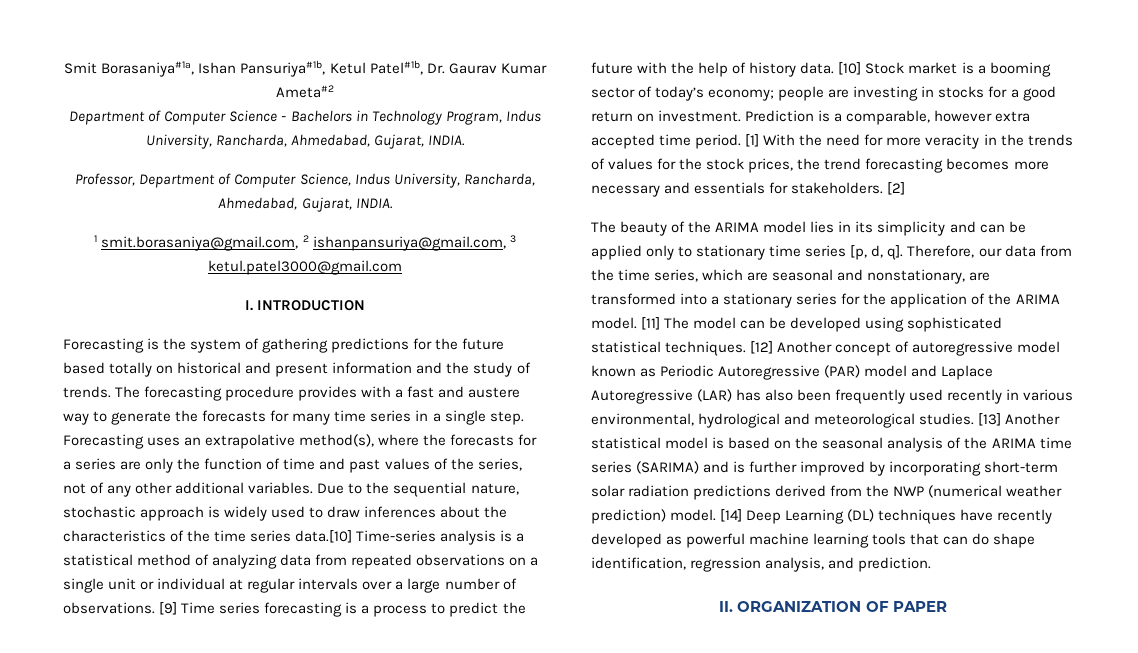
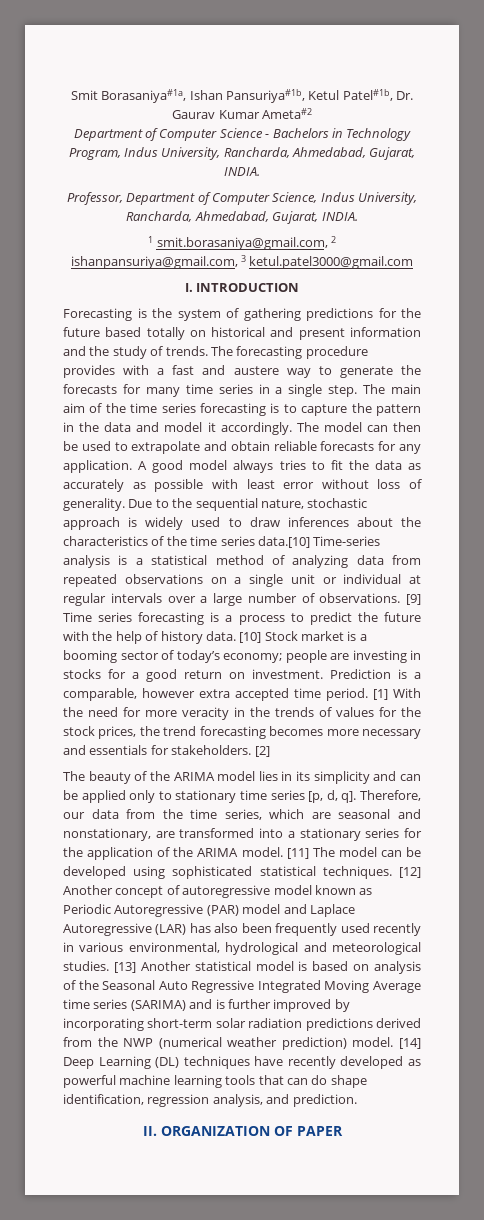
[63,434,538,449] [63,458,522,473] [63,482,314,497] Forecasting uses an extrapolative method(s), where the forecasts for a series are only the function of time and past values of the series, not of any other additional variables. -> [363,384,421,394] [63,403,421,416] [63,422,421,435] [63,441,421,454] [63,460,422,473] [63,479,422,492] [63,498,125,511] The main aim of the time series forecasting is to capture the pattern in the data and model it accordingly. The model can then be used to extrapolate and obtain reliable forecasts for any application. A good model always tries to fit the data as accurately as possible with least error without loss of generality.
[795,437,884,449] the seasonal -> (370, 967) none
[991,438,1036,448] ARIMA -> [102,980,421,993] Seasonal Auto Regressive Integrated Moving Average

